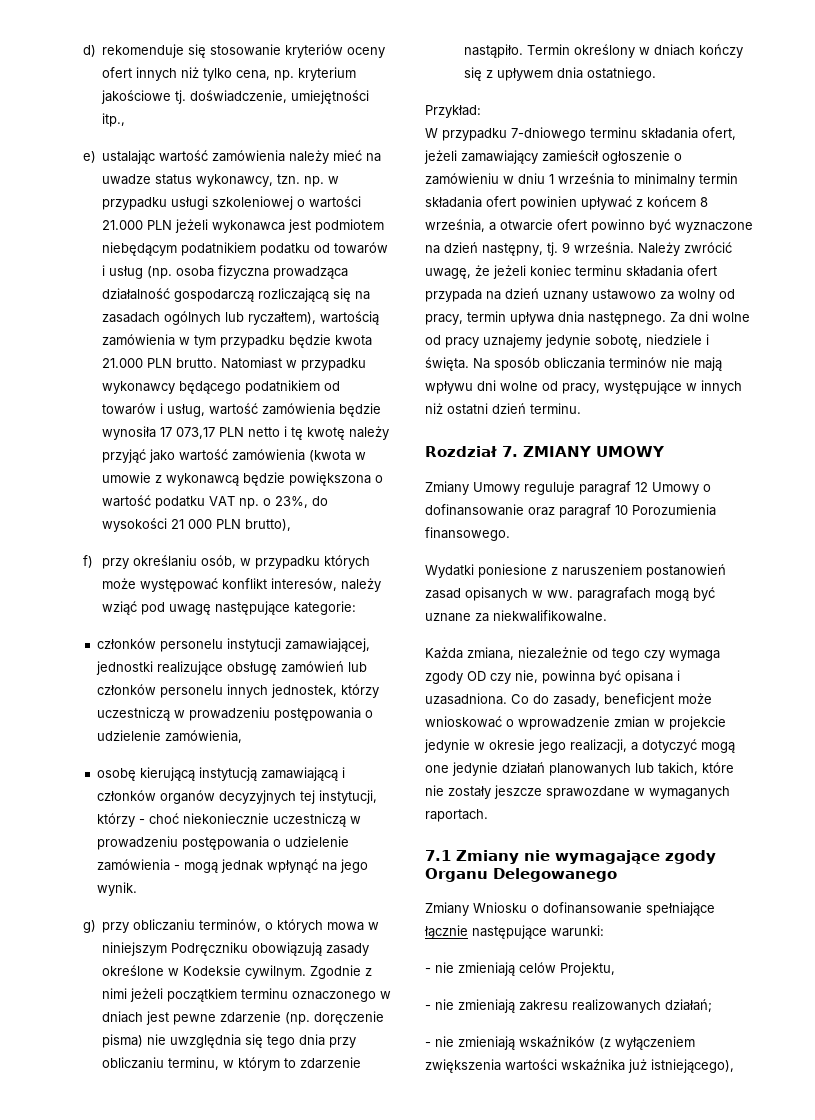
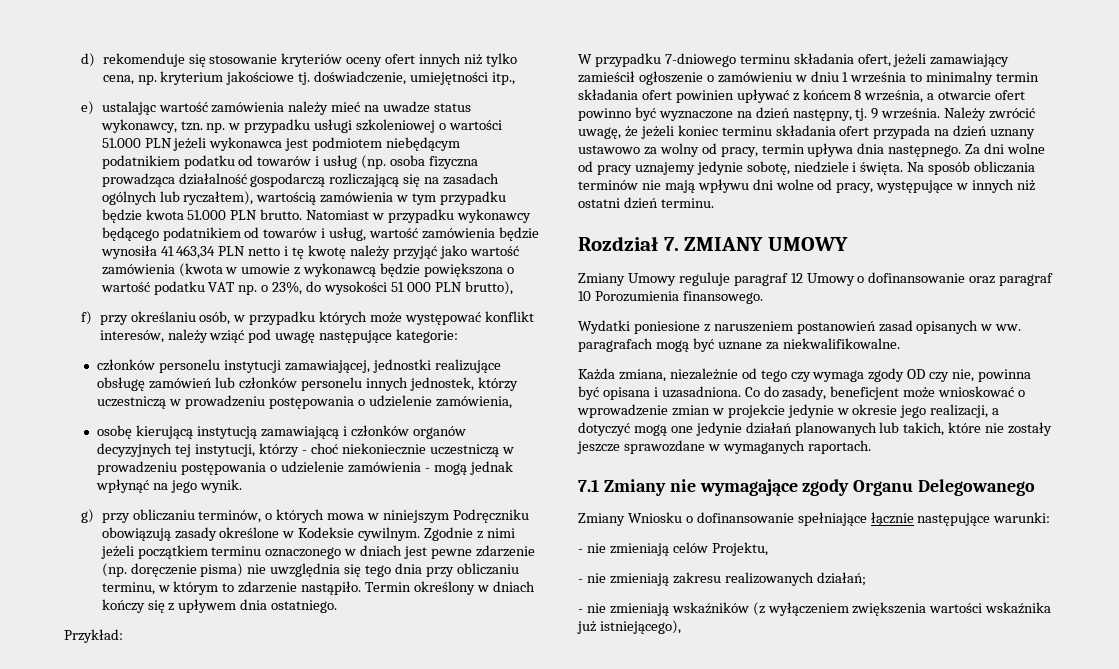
[102,220,144,230] 21.000 -> [101,138,141,148] 51.000
[102,358,144,368] 21.000 -> [187,210,227,220] 51.000
[160,427,216,439] 17 073,17 -> [160,245,216,259] 41 463,34
[171,519,185,529] 21 -> [390,282,404,292] 51

